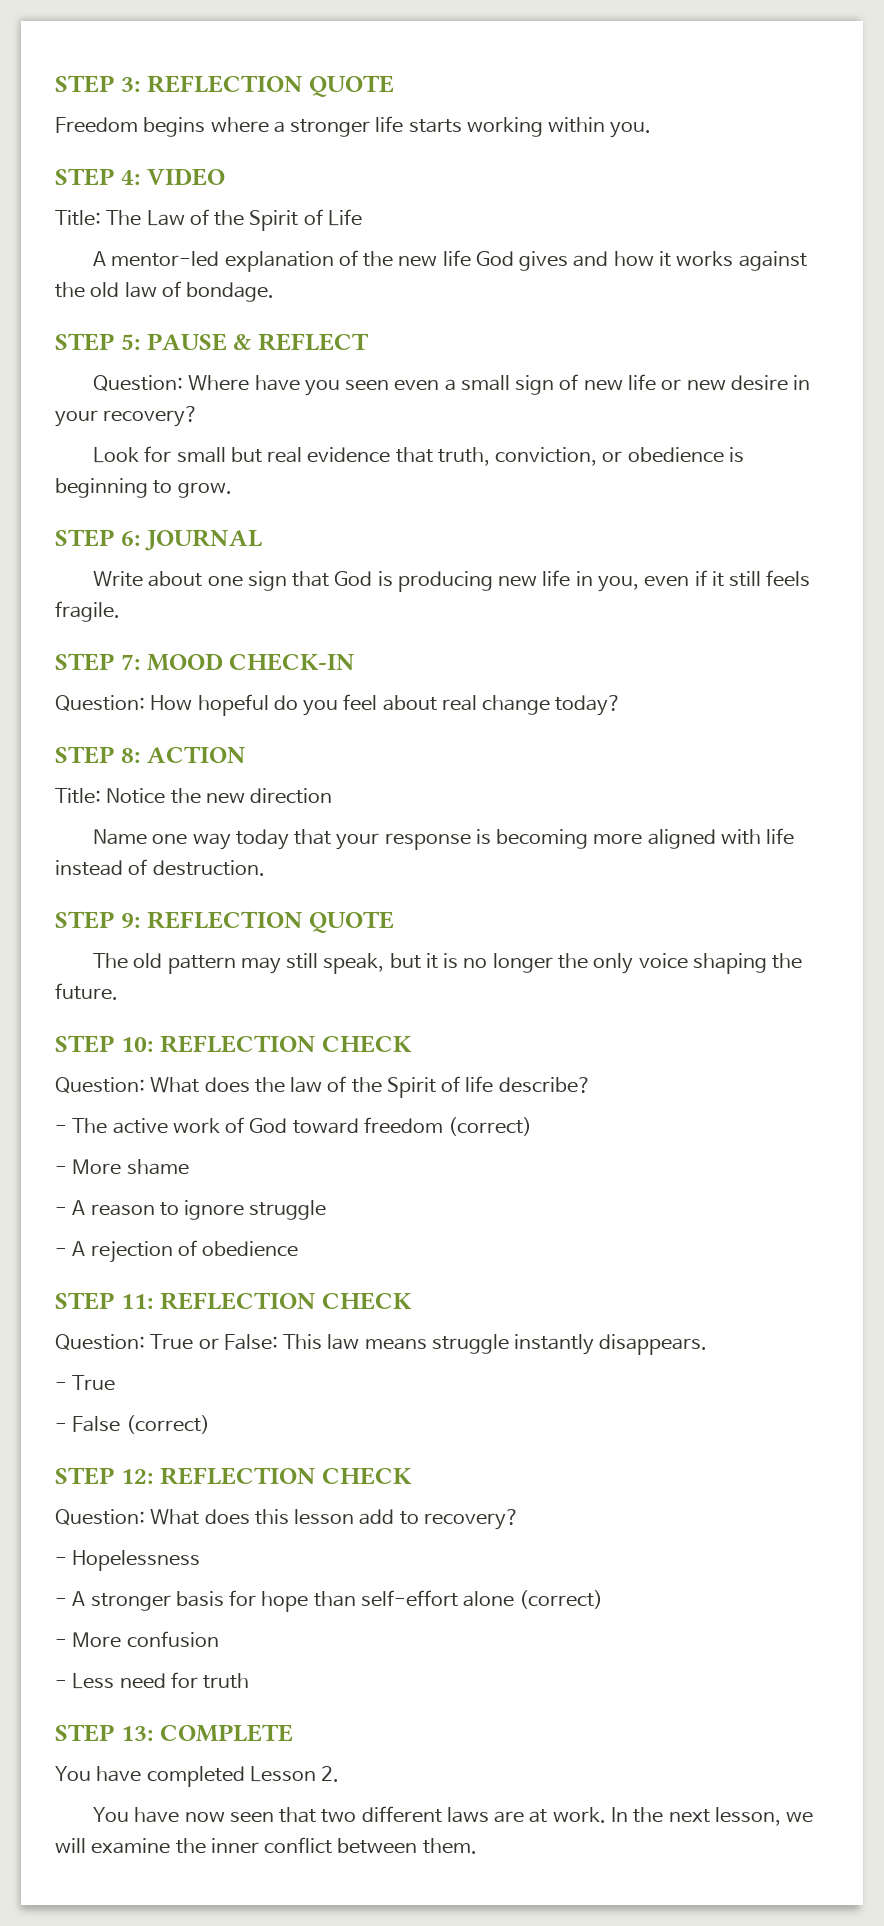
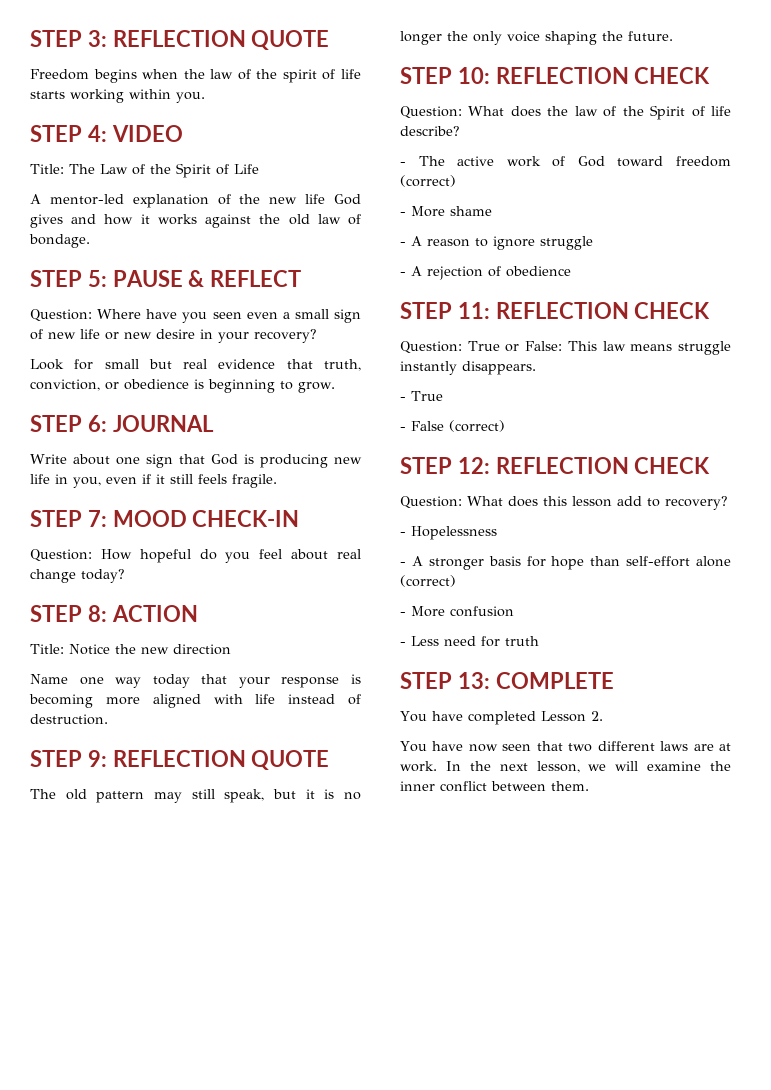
[210,117,371,137] where a stronger -> [142,69,336,83] when the law of the spirit of

